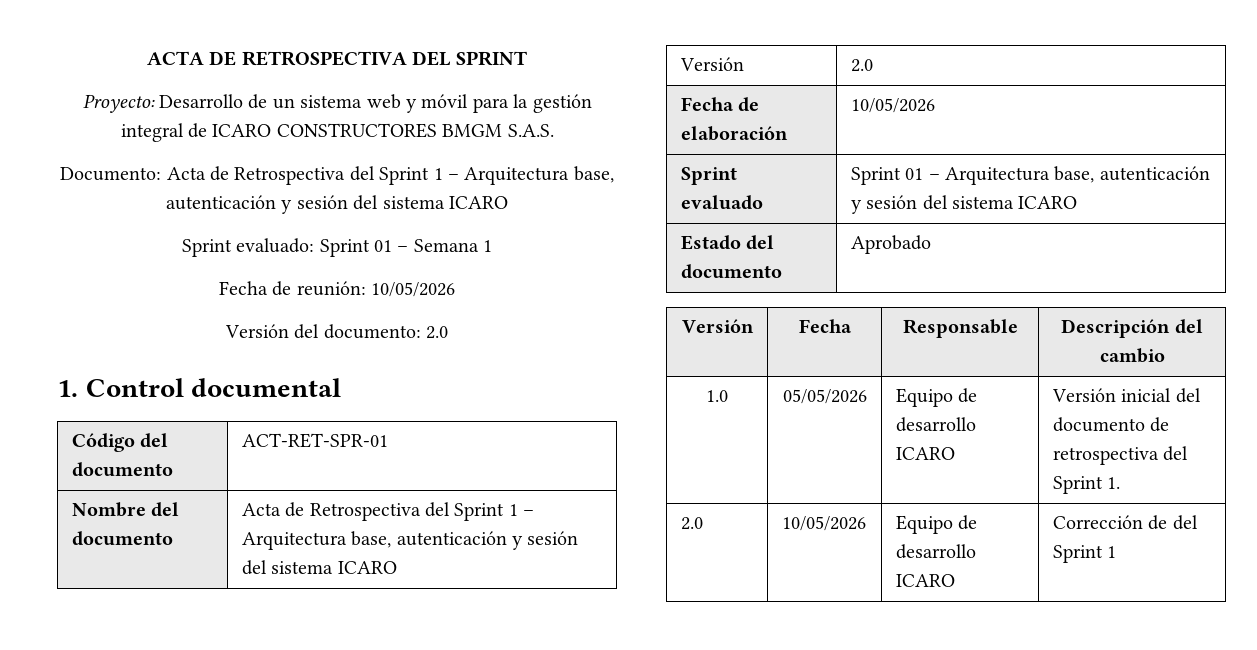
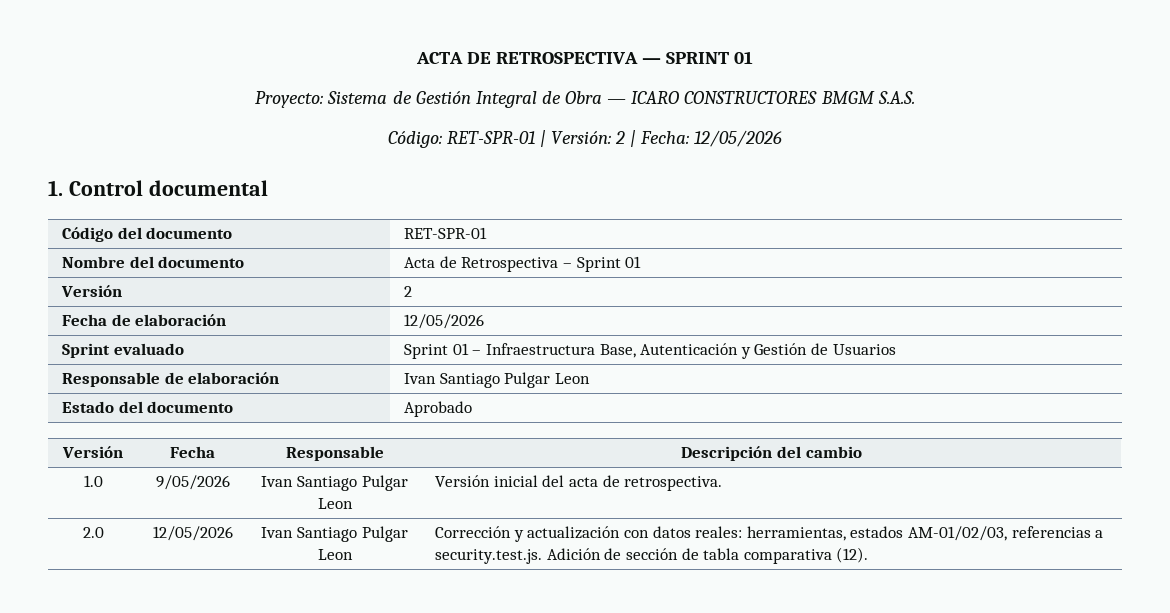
[411,51,451,66] DEL -> [642,58,662,64] —
(528, 58) none -> [734,51,754,64] 01
[158,94,592,113] [120,123,554,142] [60,166,614,185] [166,195,508,214] [181,238,493,257] [218,281,456,297] [224,324,449,339] Desarrollo de un sistema web y móvil para la gestión integral de ICARO CONSTRUCTORES BMGM S.A.S. // Documento: Acta de Retrospectiva del Sprint 1 – Arquitectura base, autenticación y sesión del sistema ICARO // Sprint evaluado: Sprint 01 – Semana 1 // Fecha de reunión: 10/05/2026 // Versión del documento: 2.0 -> [327,91,915,108] [387,130,783,148] Sistema de Gestión Integral de Obra — ICARO CONSTRUCTORES BMGM S.A.S. // Código: RET-SPR-01 | Versión: 2 | Fecha: 12/05/2026
[241,433,388,448] ACT-RET-SPR-01 -> [404,227,488,239] RET-SPR-01
[424,502,535,521] [241,531,579,550] [241,560,397,575] [679,57,744,71] [850,59,873,72] del Sprint 1 – Arquitectura base, autenticación y sesión del sistema ICARO // Versión | 2.0 -> [563,256,642,272] [61,285,123,297] [404,286,413,297] – Sprint 01 // Versión | 2
[850,98,935,113] 10/05/2026 -> [404,314,485,329] 12/05/2026
[944,166,1210,185] [850,195,1078,214] Arquitectura base, autenticación y sesión del sistema ICARO -> [486,343,896,359] [62,372,280,387] [404,372,591,388] Infraestructura Base, Autenticación y Gestión de Usuarios // Responsable de elaboración | Ivan Santiago Pulgar Leon
[782,389,867,404] [895,388,978,407] [895,417,976,432] [895,447,955,460] [1051,388,1201,403] [1052,417,1170,432] [1052,446,1189,465] [1052,476,1121,494] [680,517,703,530] [781,516,866,531] [895,515,978,534] [895,544,976,559] [895,574,955,587] [1052,515,1198,530] [1052,545,1117,563] 05/05/2026 | Equipo de desarrollo ICARO | Versión inicial del documento de retrospectiva del Sprint 1. // 2.0 | 10/05/2026 | Equipo de desarrollo ICARO | Corrección de del Sprint 1 -> [155,475,230,490] [261,475,408,491] [317,498,353,509] [435,475,723,491] [82,527,104,538] [152,526,233,541] [261,526,408,542] [317,549,353,560] [435,526,1104,542] [435,547,869,564] 9/05/2026 | Ivan Santiago Pulgar Leon | Versión inicial del acta de retrospectiva. // 2.0 | 12/05/2026 | Ivan Santiago Pulgar Leon | Corrección y actualización con datos reales: herramientas, estados AM-01/02/03, referencias a security.test.js. Adición de sección de tabla comparativa (12).

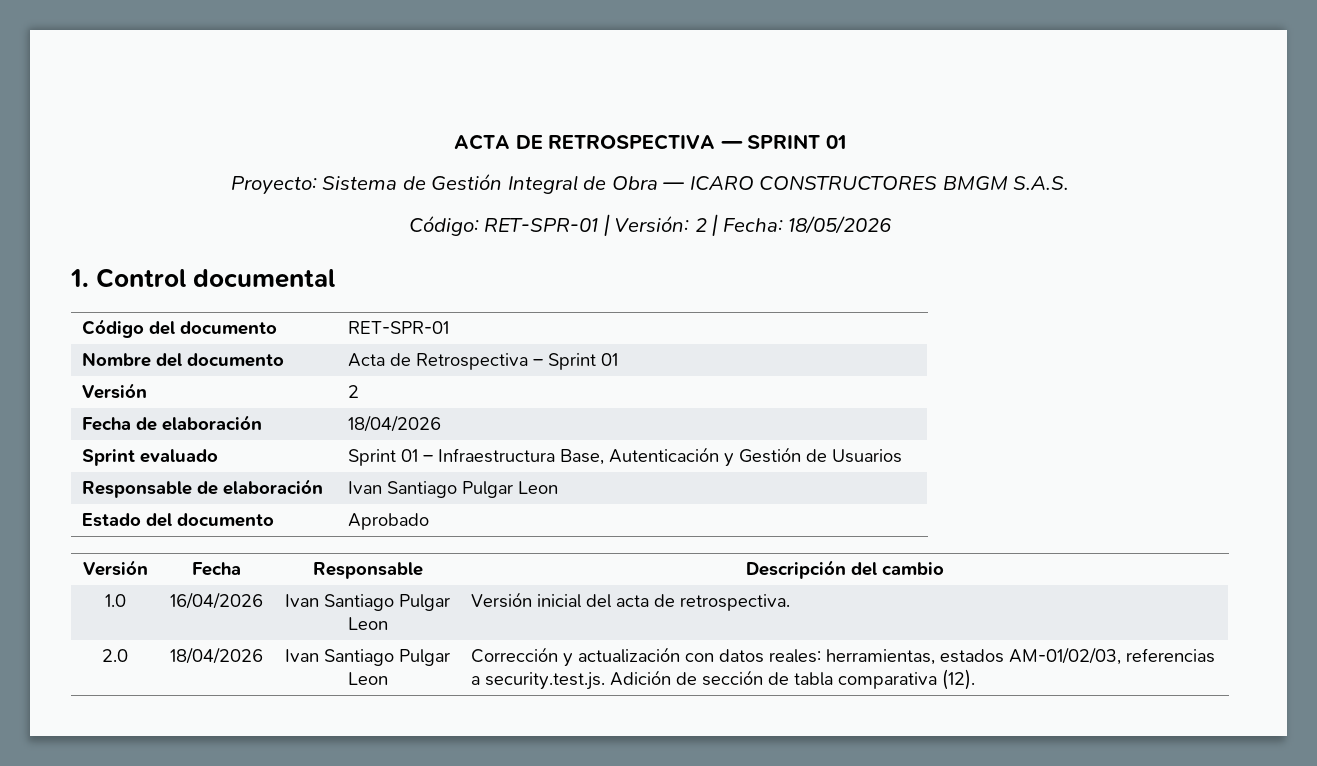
[694,130,783,147] 12/05/2026 -> [788,216,893,234] 18/05/2026
[404,314,485,329] 12/05/2026 -> [347,415,441,432] 18/04/2026
[155,475,230,490] 9/05/2026 -> [170,592,263,609] 16/04/2026
[152,526,233,541] 12/05/2026 -> [170,647,263,664] 18/04/2026

